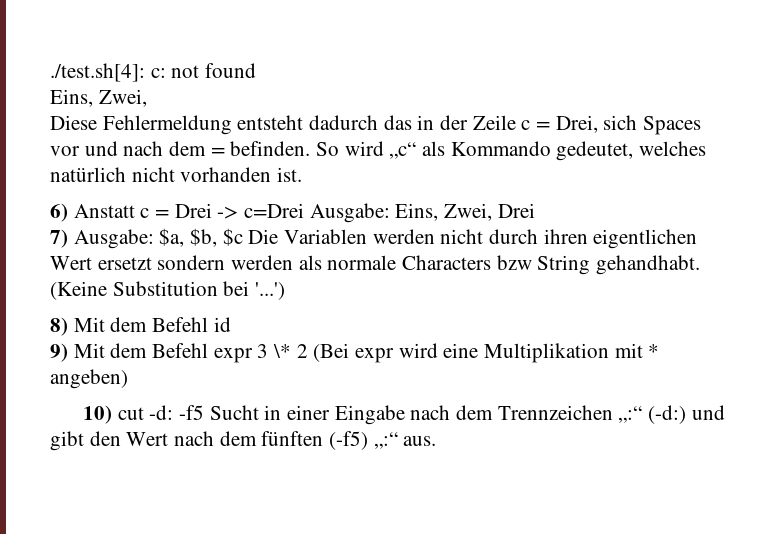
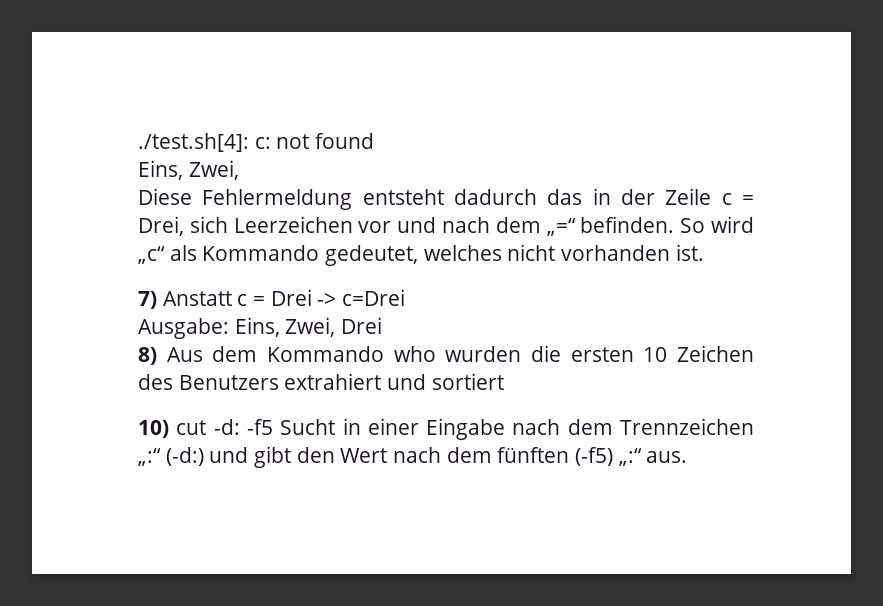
[643,116,702,135] Spaces -> [233,216,353,233] Leerzeichen
[210,148,225,156] = -> [546,218,576,236] „=“
[50,167,126,182] natürlich -> (502, 253) none
[50,203,68,222] 6) -> [138,291,157,309] 7)
(305, 210) none -> (406, 297) //
[50,228,698,249] [50,255,701,275] [50,281,286,300] [50,317,231,336] [50,343,660,363] [50,369,128,389] 7) Ausgabe: $a, $b, $c Die Variablen werden nicht durch ihren eigentlichen Wert ersetzt sondern werden als normale Characters bzw String gehandhabt. (Keine Substitution bei '...') // 8) Mit dem Befehl id // 9) Mit dem Befehl expr 3 \* 2 (Bei expr wird eine Multiplikation mit * angeben) -> [138,345,754,365] [138,373,504,390] 8) Aus dem Kommando who wurden die ersten 10 Zeichen des Benutzers extrahiert und sortiert

